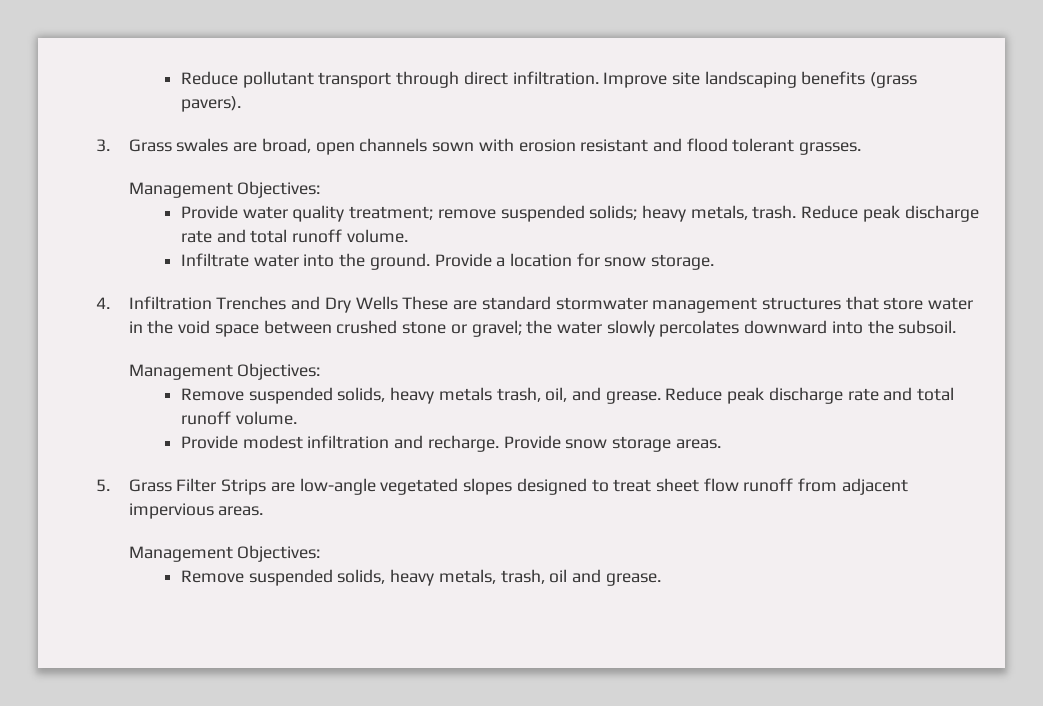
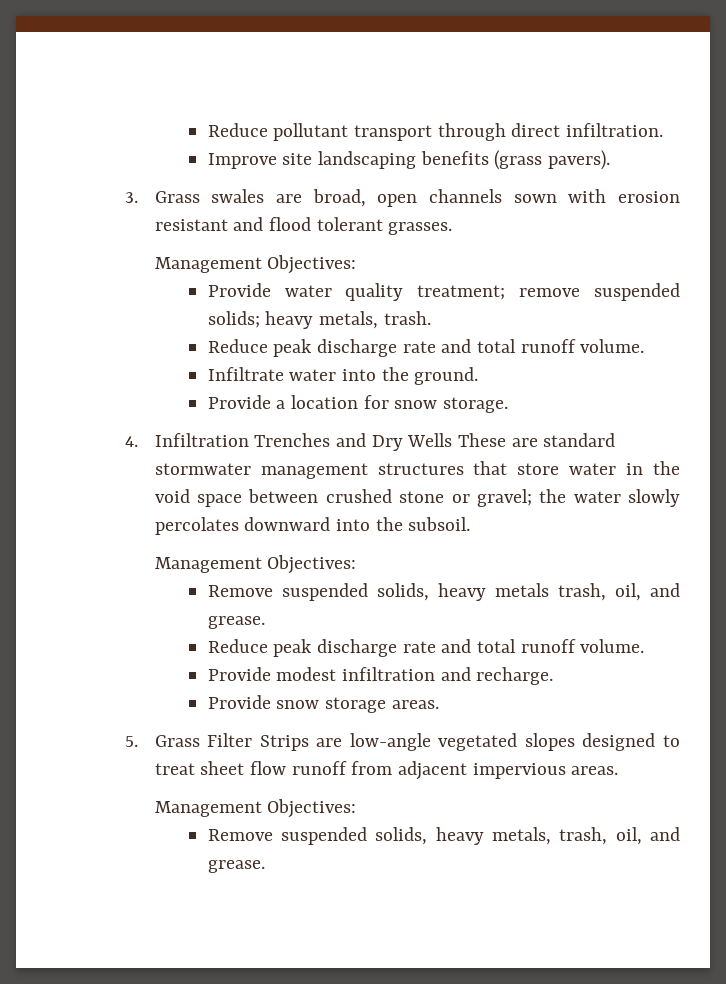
(599, 78) none -> (663, 130) //
(797, 212) none -> (431, 318) //
(430, 261) none -> (479, 376) //
(661, 397) none -> (265, 622) //
(499, 443) none -> (554, 676) //
[549,569,568,583] oil -> [615,827,642,845] oil,

